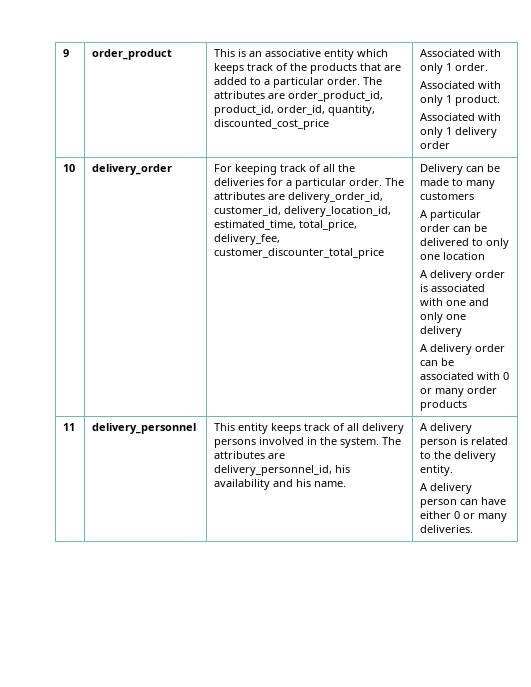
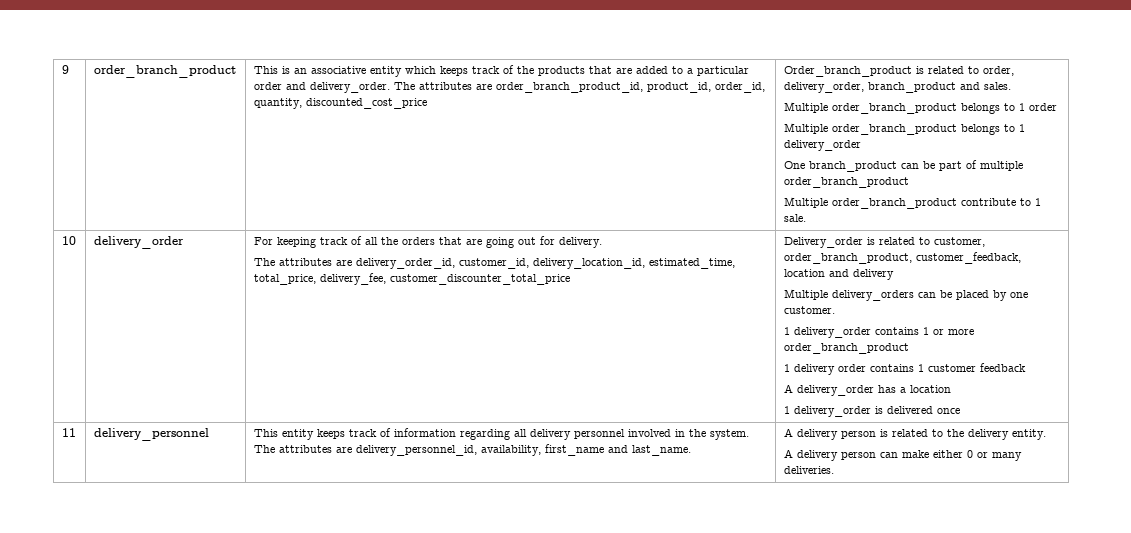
[92,49,173,60] order_product -> [93,65,236,78] order_branch_product
[327,77,383,85] [214,91,384,102] order. The attributes are order_product_id, -> [253,82,643,93] order and delivery_order. The attributes are order_branch_product_id,
[420,49,502,57] [420,63,489,74] [420,81,502,89] [420,95,501,106] [420,113,502,121] [420,127,498,138] [420,141,451,149] Associated with only 1 order. // Associated with only 1 product. // Associated with only 1 delivery order -> [783,66,1014,77] [783,82,1011,93] [783,102,1057,114] [783,123,1025,135] [783,140,861,151] [783,160,1023,172] [783,177,909,188] [783,197,1041,209] [783,214,806,222] Order_branch_product is related to order, delivery_order, branch_product and sales. // Multiple order_branch_product belongs to 1 order // Multiple order_branch_product belongs to 1 delivery_order // One branch_product can be part of multiple order_branch_product // Multiple order_branch_product contribute to 1 sale.
[214,178,383,189] deliveries for a particular order. -> [401,236,602,248] orders that are going out for delivery. //
[420,164,501,175] [420,178,496,189] [420,192,475,200] [420,210,482,221] [420,224,488,232] [420,238,510,249] [420,252,486,260] [420,270,506,281] [420,284,486,292] [420,298,490,306] [420,312,467,323] [420,326,463,337] [420,344,506,355] [420,358,455,366] [420,372,510,380] [420,386,498,397] [420,400,468,411] Delivery can be made to many customers // A particular order can be delivered to only one location // A delivery order is associated with one and only one delivery // A delivery order can be associated with 0 or many order products -> [783,237,985,248] [783,252,1021,264] [783,269,894,280] [783,289,1028,301] [783,306,835,314] [783,327,974,338] [783,343,909,354] [783,363,1026,375] [783,384,951,396] [783,406,960,417] Delivery_order is related to customer, order_branch_product, customer_feedback, location and delivery // Multiple delivery_orders can be placed by one customer. // 1 delivery_order contains 1 or more order_branch_product // 1 delivery order contains 1 customer feedback // A delivery_order has a location // 1 delivery_order is delivered once
(346, 427) none -> [393,428,510,440] information regarding
[214,439,257,448] persons -> [573,429,625,439] personnel
[335,465,351,473] [214,479,347,490] his availability and his name. -> [480,444,691,456] availability, first_name and last_name.
[481,497,507,505] have -> [901,450,929,458] make

